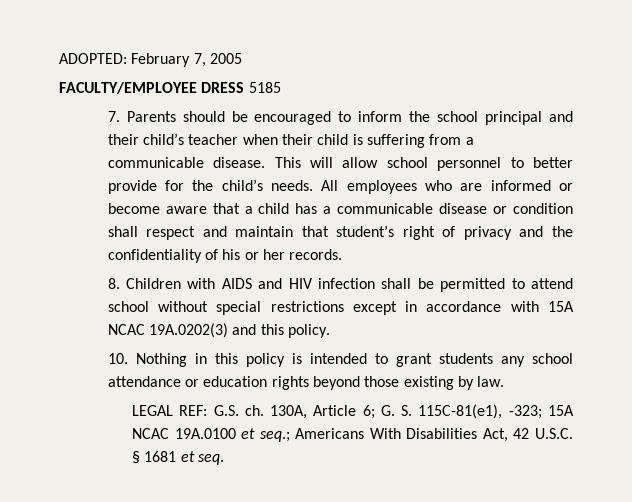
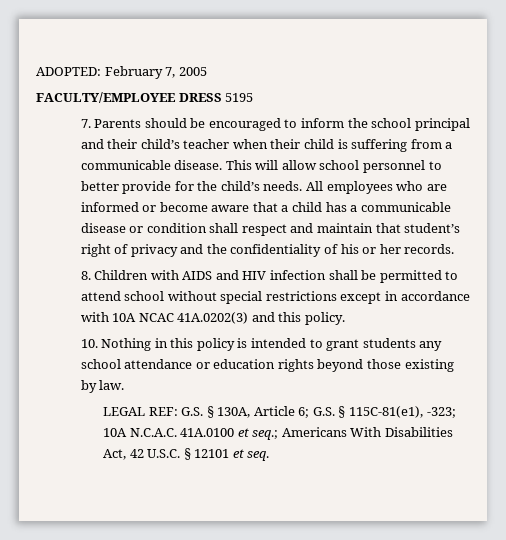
[248,82,281,93] 5185 -> [225,93,254,102] 5195
[548,301,574,312] [107,323,229,338] 15A NCAC 19A.0202(3) -> [112,312,249,324] 10A NCAC 41A.0202(3)
[244,405,264,416] ch. -> [206,406,214,418] §
[380,404,574,419] [132,428,236,439] G. S. 115C-81(e1), -323; 15A NCAC 19A.0100 -> [312,406,456,418] [103,428,235,437] G.S. § 115C-81(e1), -323; 10A N.C.A.C. 41A.0100
[144,451,177,462] 1681 -> [194,449,230,458] 12101

